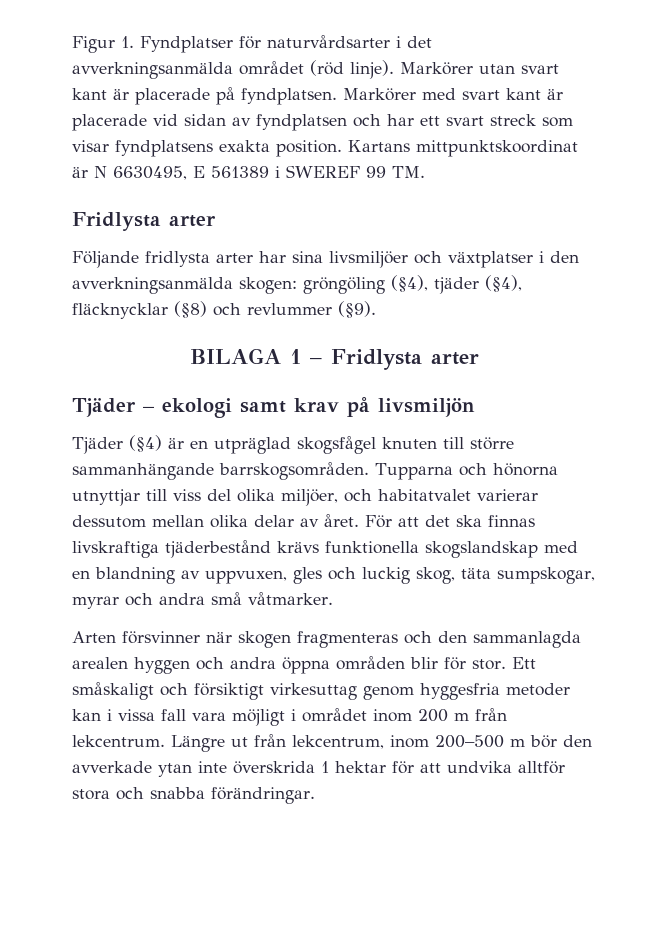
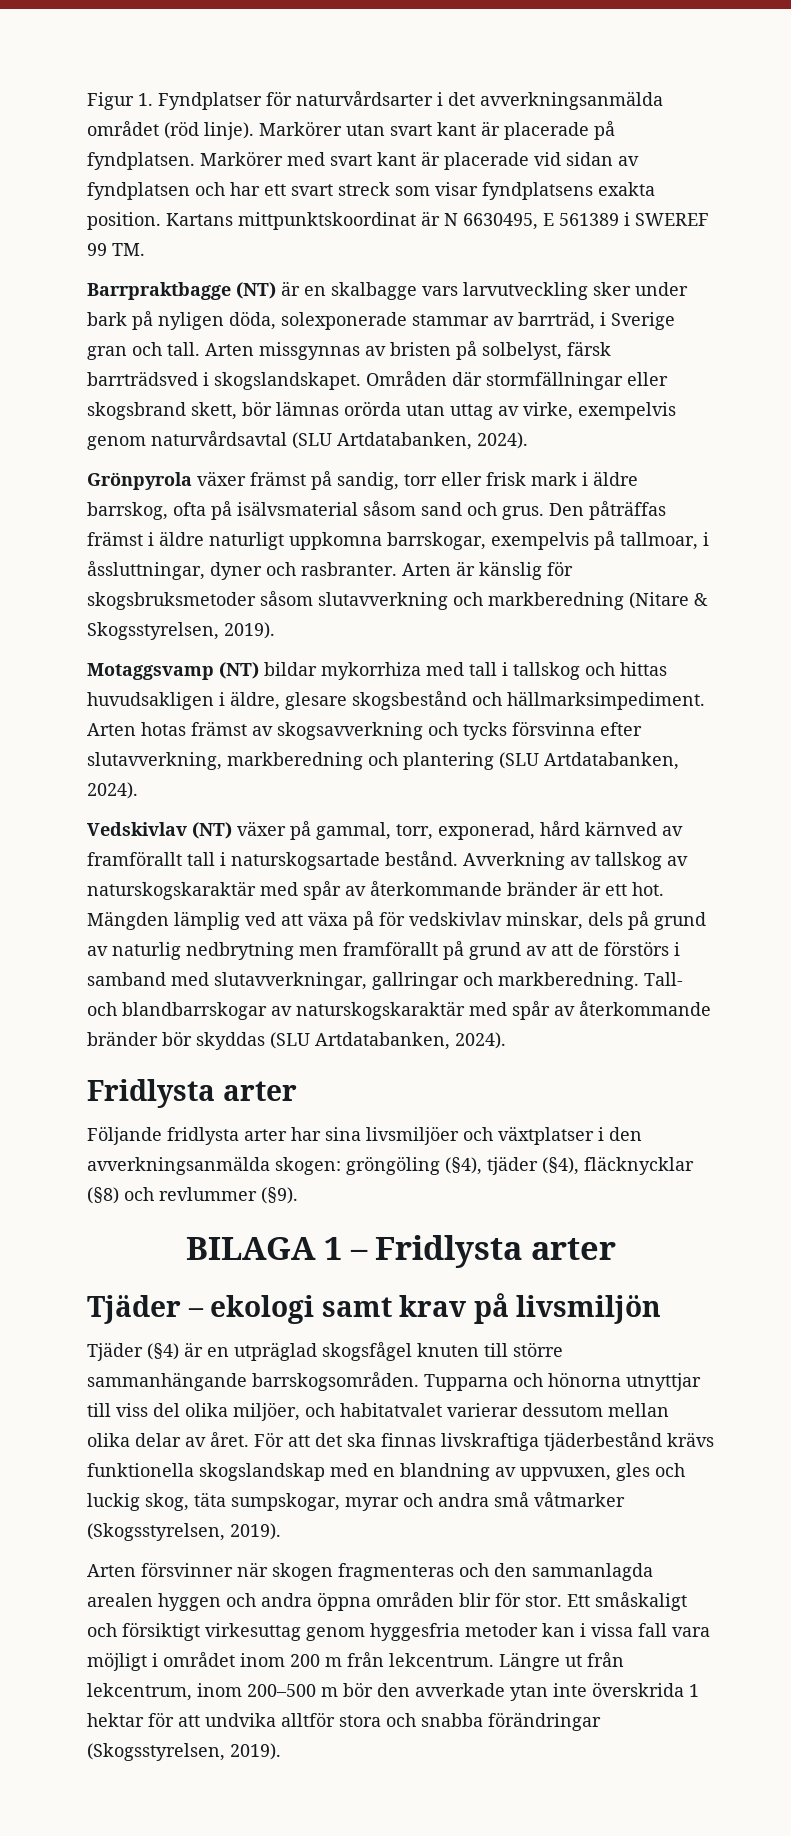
(425, 172) none -> [87,281,688,300] [87,311,675,330] [87,341,611,360] [87,371,668,390] [87,401,676,420] [87,431,528,450] [87,471,638,490] [87,501,666,520] [87,531,709,550] [87,561,573,580] [87,591,708,610] [87,622,275,640] [87,662,667,680] [87,691,705,710] [87,721,642,740] [87,752,679,770] [87,782,138,799] [87,821,683,840] [87,851,688,870] [87,881,664,900] [87,911,706,930] [87,941,680,960] [87,972,683,990] [87,1001,711,1020] [87,1031,506,1050] // Barrpraktbagge (NT) är en skalbagge vars larvutveckling sker under bark på nyligen döda, solexponerade stammar av barrträd, i Sverige gran och tall. Arten missgynnas av bristen på solbelyst, färsk barrträdsved i skogslandskapet. Områden där stormfällningar eller skogsbrand skett, bör lämnas orörda utan uttag av virke, exempelvis genom naturvårdsavtal (SLU Artdatabanken, 2024). // Grönpyrola växer främst på sandig, torr eller frisk mark i äldre barrskog, ofta på isälvsmaterial såsom sand och grus. Den påträffas främst i äldre naturligt uppkomna barrskogar, exempelvis på tallmoar, i åssluttningar, dyner och rasbranter. Arten är känslig för skogsbruksmetoder såsom slutavverkning och markberedning (Nitare & Skogsstyrelsen, 2019). // Motaggsvamp (NT) bildar mykorrhiza med tall i tallskog och hittas huvudsakligen i äldre, glesare skogsbestånd och hällmarksimpediment. Arten hotas främst av skogsavverkning och tycks försvinna efter slutavverkning, markberedning och plantering (SLU Artdatabanken, 2024). // Vedskivlav (NT) växer på gammal, torr, exponerad, hård kärnved av framförallt tall i naturskogsartade bestånd. Avverkning av tallskog av naturskogskaraktär med spår av återkommande bränder är ett hot. Mängden lämplig ved att växa på för vedskivlav minskar, dels på grund av naturlig nedbrytning men framförallt på grund av att de förstörs i samband med slutavverkningar, gallringar och markberedning. Tall- och blandbarrskogar av naturskogskaraktär med spår av återkommande bränder bör skyddas (SLU Artdatabanken, 2024).
[248,592,333,605] våtmarker. -> [534,1492,625,1507] [87,1523,281,1541] våtmarker (Skogsstyrelsen, 2019).
[211,787,315,804] förändringar. -> [488,1712,601,1731] [87,1743,281,1761] förändringar (Skogsstyrelsen, 2019).

